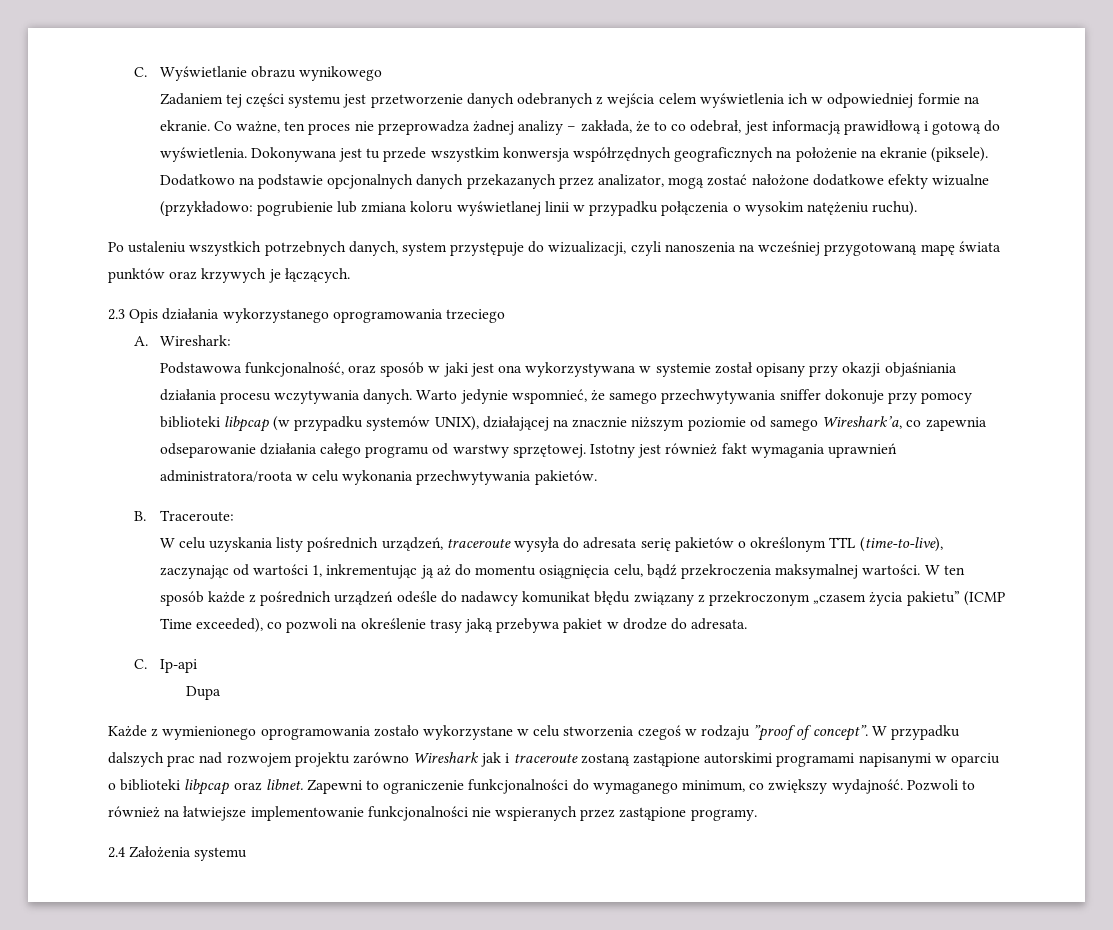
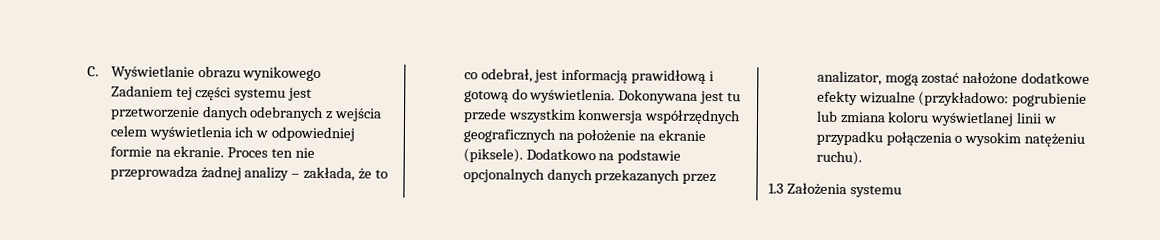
[213,121,351,135] Co ważne, ten proces -> [227,147,294,158] Proces ten
[108,241,1001,256] [108,268,350,283] [108,308,505,323] [133,335,231,346] [159,362,957,377] [159,389,973,404] [159,416,987,432] [159,443,897,458] [159,470,597,485] [133,510,234,522] [159,537,943,552] [159,564,965,579] [159,591,1005,606] [159,618,748,633] [133,659,197,673] [185,686,221,700] [108,725,960,741] [108,752,1000,767] [108,779,975,795] [108,806,757,821] [108,847,125,858] Po ustaleniu wszystkich potrzebnych danych, system przystępuje do wizualizacji, czyli nanoszenia na wcześniej przygotowaną mapę świata punktów oraz krzywych je łączących. // 2.3 Opis działania wykorzystanego oprogramowania trzeciego // A. Wireshark: // Podstawowa funkcjonalność, oraz sposób w jaki jest ona wykorzystywana w systemie został opisany przy okazji objaśniania działania procesu wczytywania danych. Warto jedynie wspomnieć, że samego przechwytywania sniffer dokonuje przy pomocy biblioteki libpcap (w przypadku systemów UNIX), działającej na znacznie niższym poziomie od samego Wireshark’a, co zapewnia odseparowanie działania całego programu od warstwy sprzętowej. Istotny jest również fakt wymagania uprawnień administratora/roota w celu wykonania przechwytywania pakietów. // B. Traceroute: // W celu uzyskania listy pośrednich urządzeń, traceroute wysyła do adresata serię pakietów o określonym TTL (time-to-live), zaczynając od wartości 1, inkrementując ją aż do momentu osiągnięcia celu, bądź przekroczenia maksymalnej wartości. W ten sposób każde z pośrednich urządzeń odeśle do nadawcy komunikat błędu związany z przekroczonym „czasem życia pakietu” (ICMP Time exceeded), co pozwoli na określenie trasy jaką przebywa pakiet w drodze do adresata. // C. Ip-api // Dupa // Każde z wymienionego oprogramowania zostało wykorzystane w celu stworzenia czegoś w rodzaju ”proof of concept”. W przypadku dalszych prac nad rozwojem projektu zarówno Wireshark jak i traceroute zostaną zastąpione autorskimi programami napisanymi w oparciu o biblioteki libpcap oraz libnet. Zapewni to ograniczenie funkcjonalności do wymaganego minimum, co zwiększy wydajność. Pozwoli to również na łatwiejsze implementowanie funkcjonalności nie wspieranych przez zastąpione programy. // 2.4 -> [768,183,784,194] 1.3

